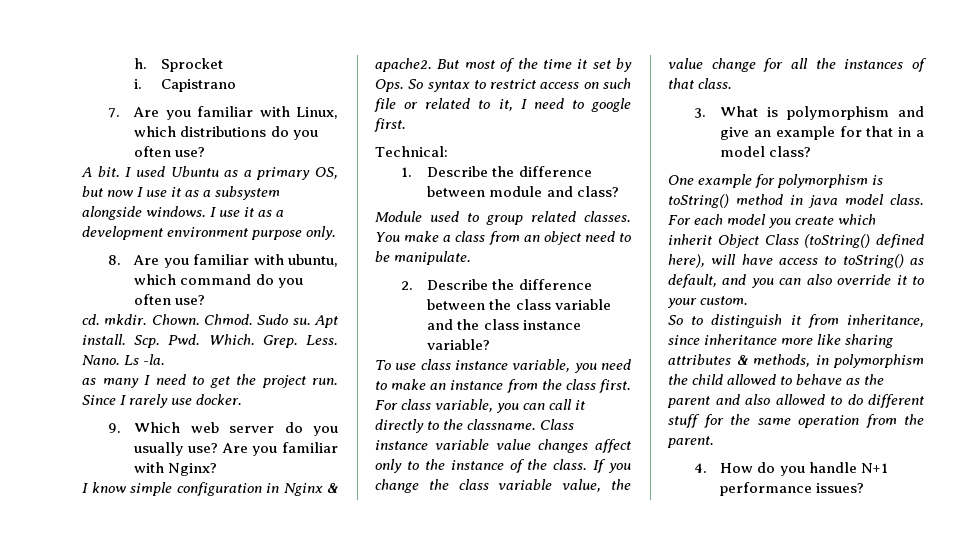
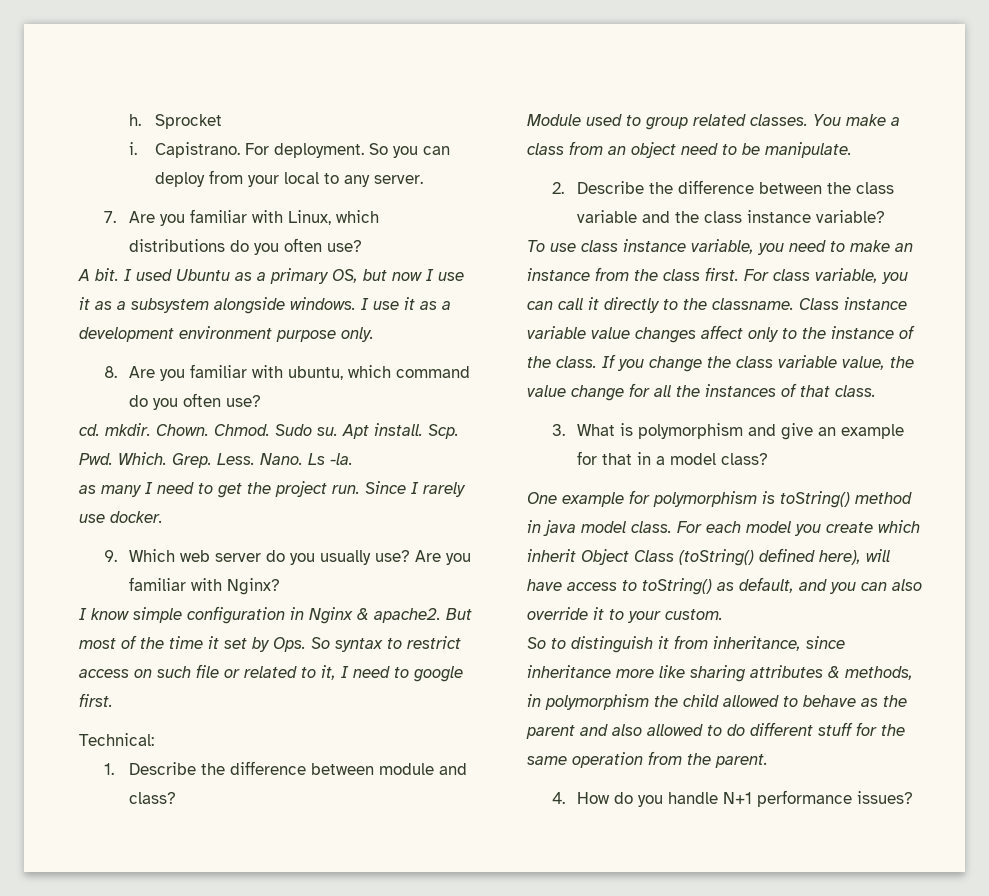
[160,79,236,92] Capistrano -> [154,142,450,158] [154,170,423,187] Capistrano. For deployment. So you can deploy from your local to any server.

